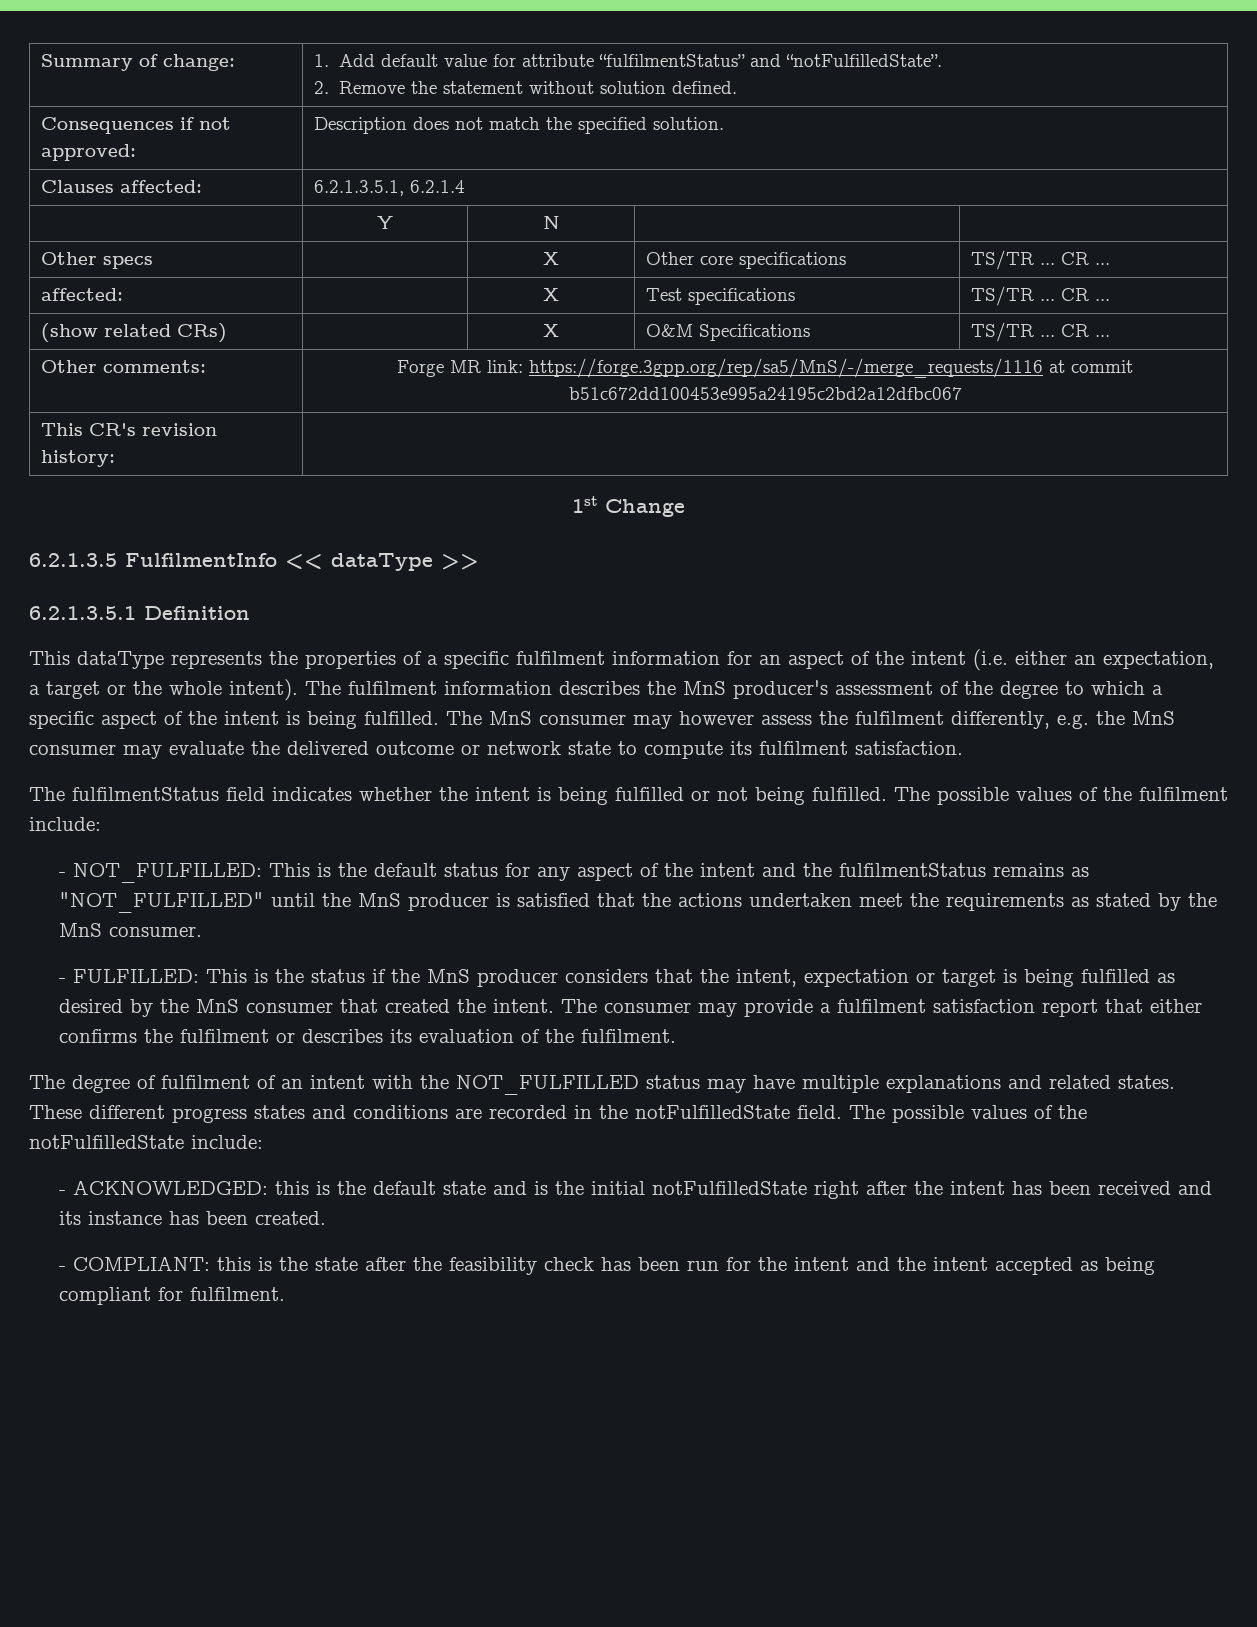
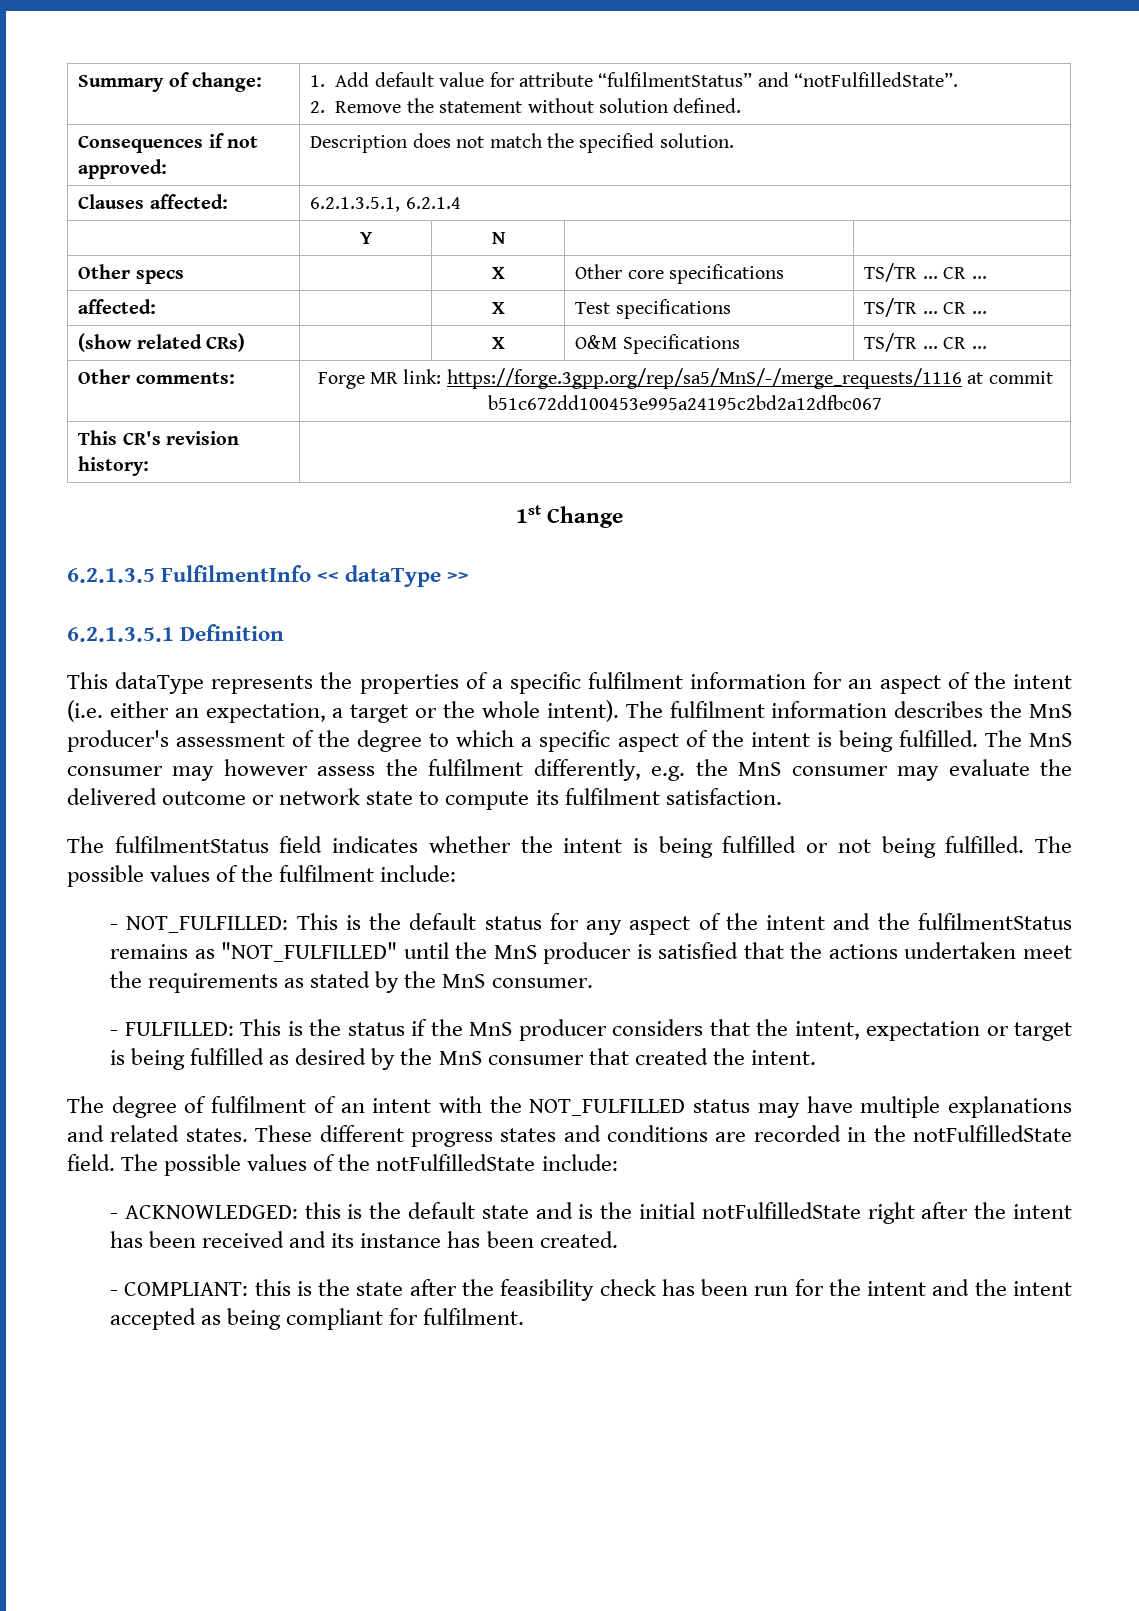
[561,999,1203,1017] [59,1029,677,1043] The consumer may provide a fulfilment satisfaction report that either confirms the fulfilment or describes its evaluation of the fulfilment. -> (816, 1057) none

